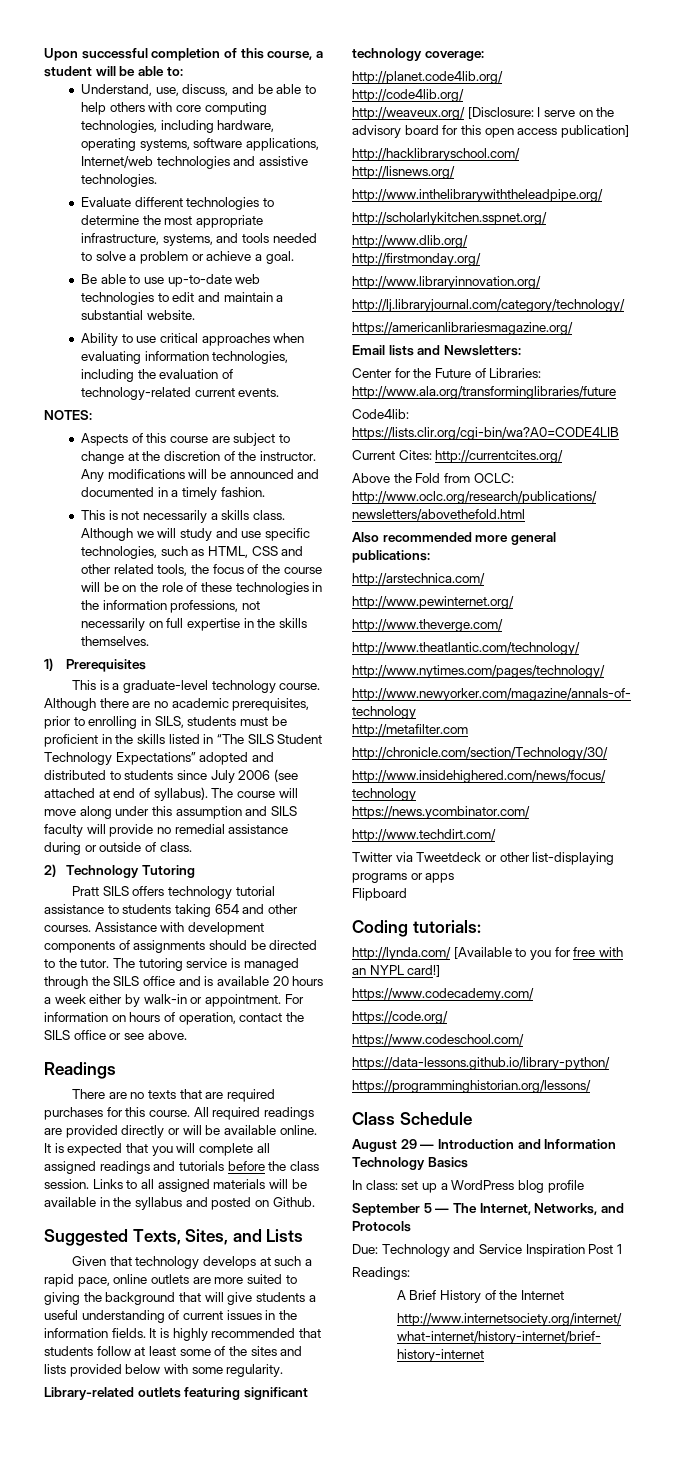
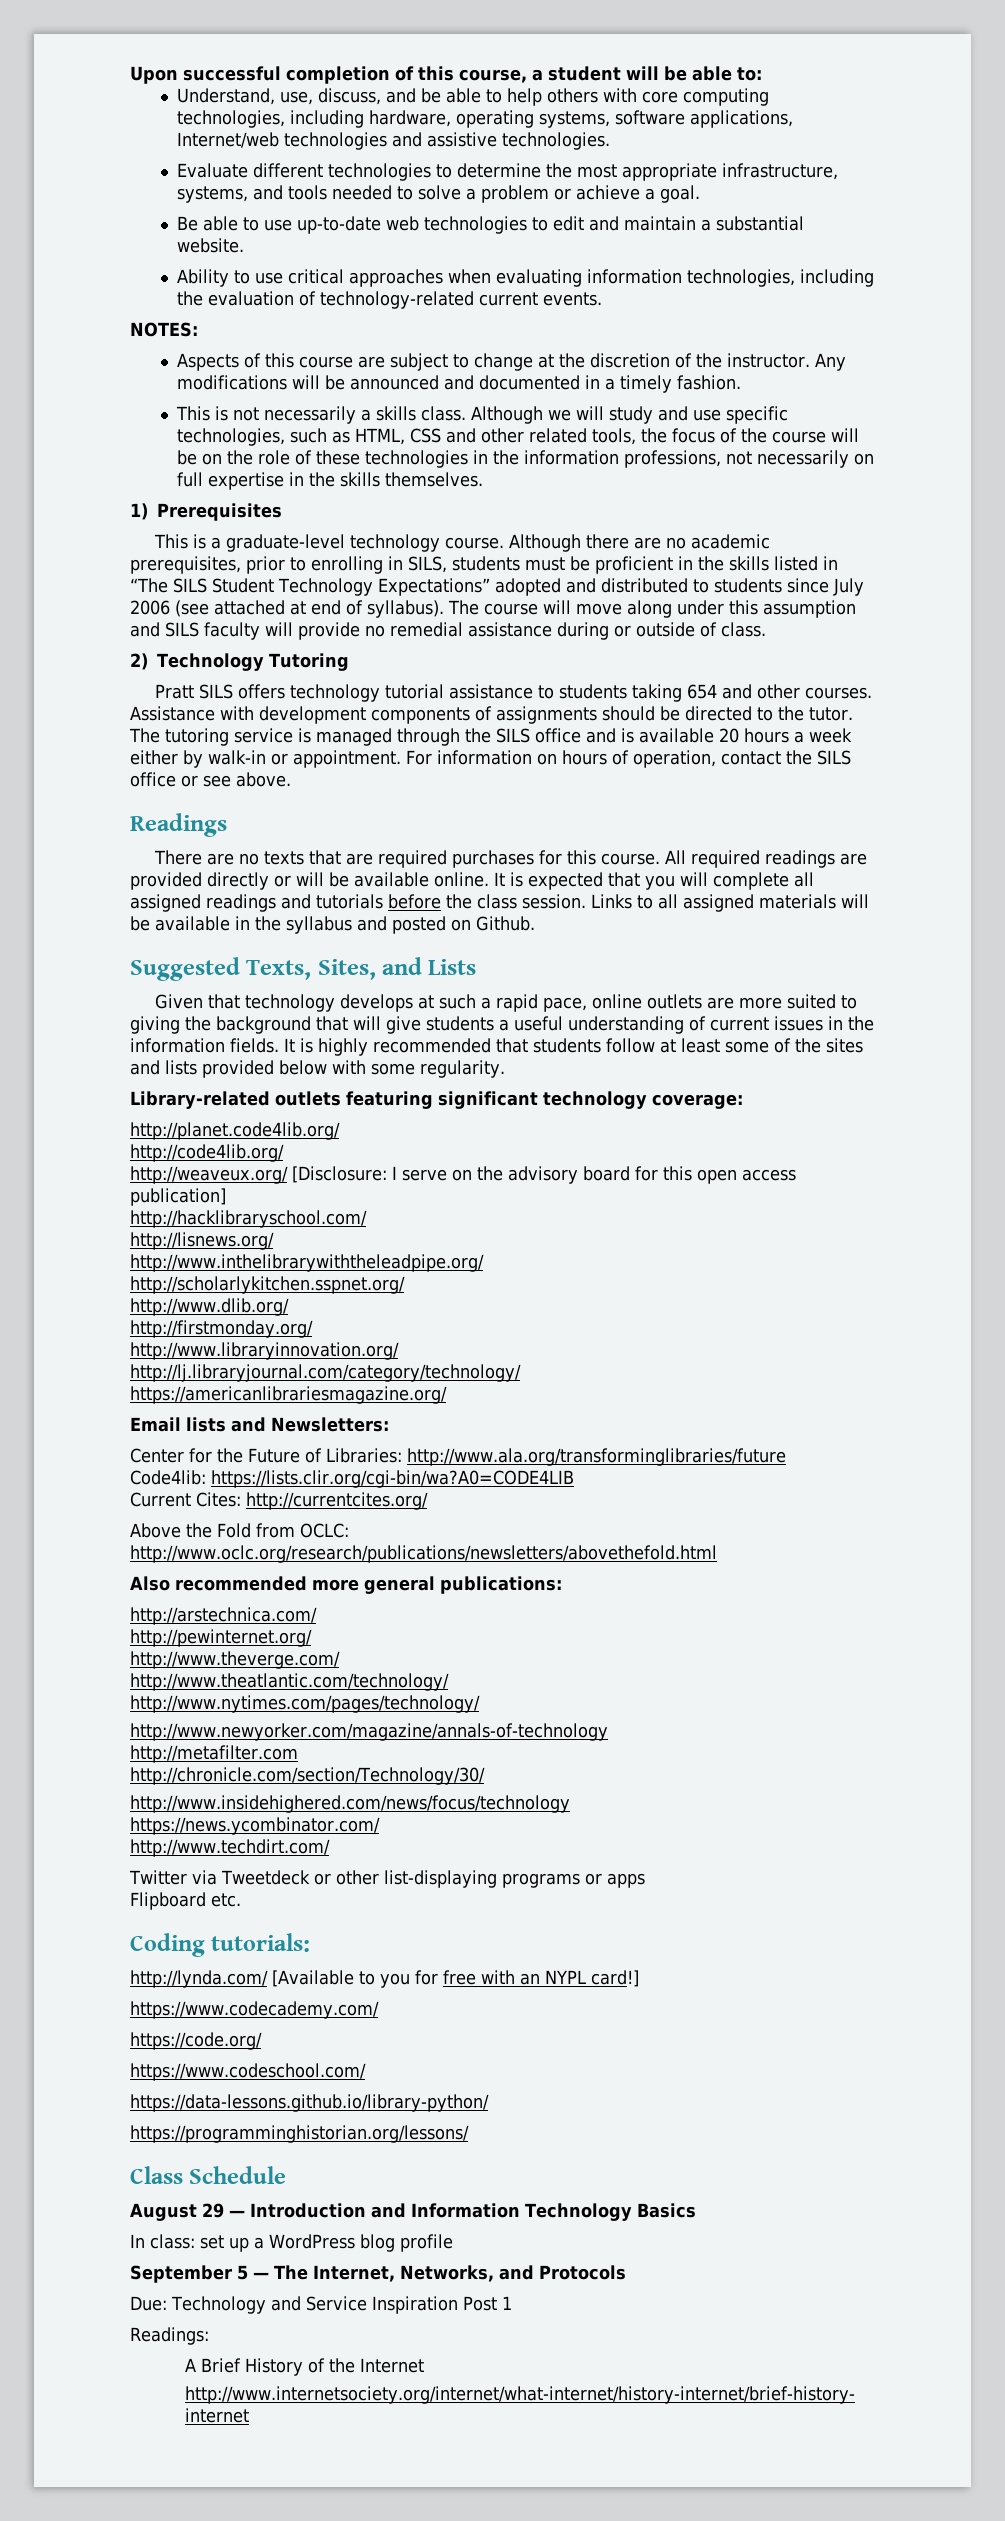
[352,596,514,609] http://www.pewinternet.org/ -> [130,1629,312,1647] http://pewinternet.org/
(407, 894) none -> [211,1893,241,1907] etc.

